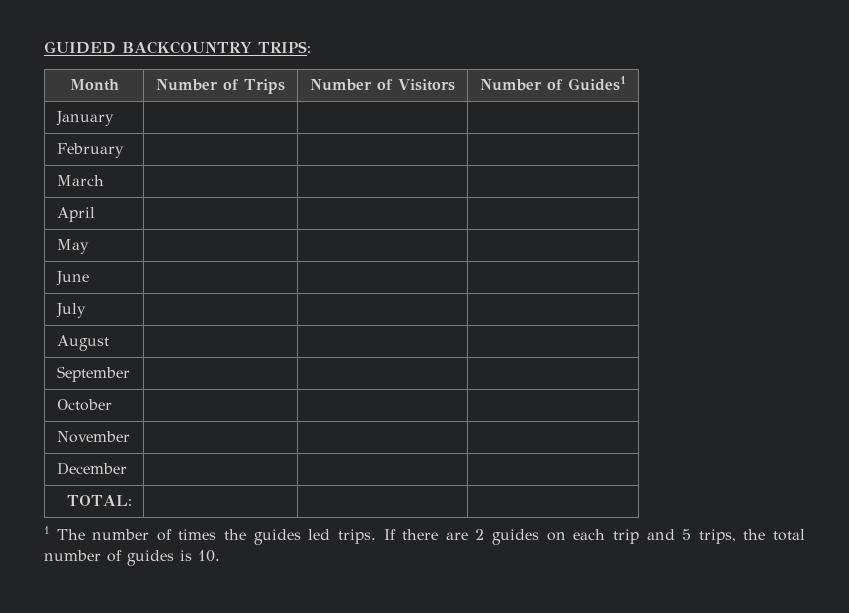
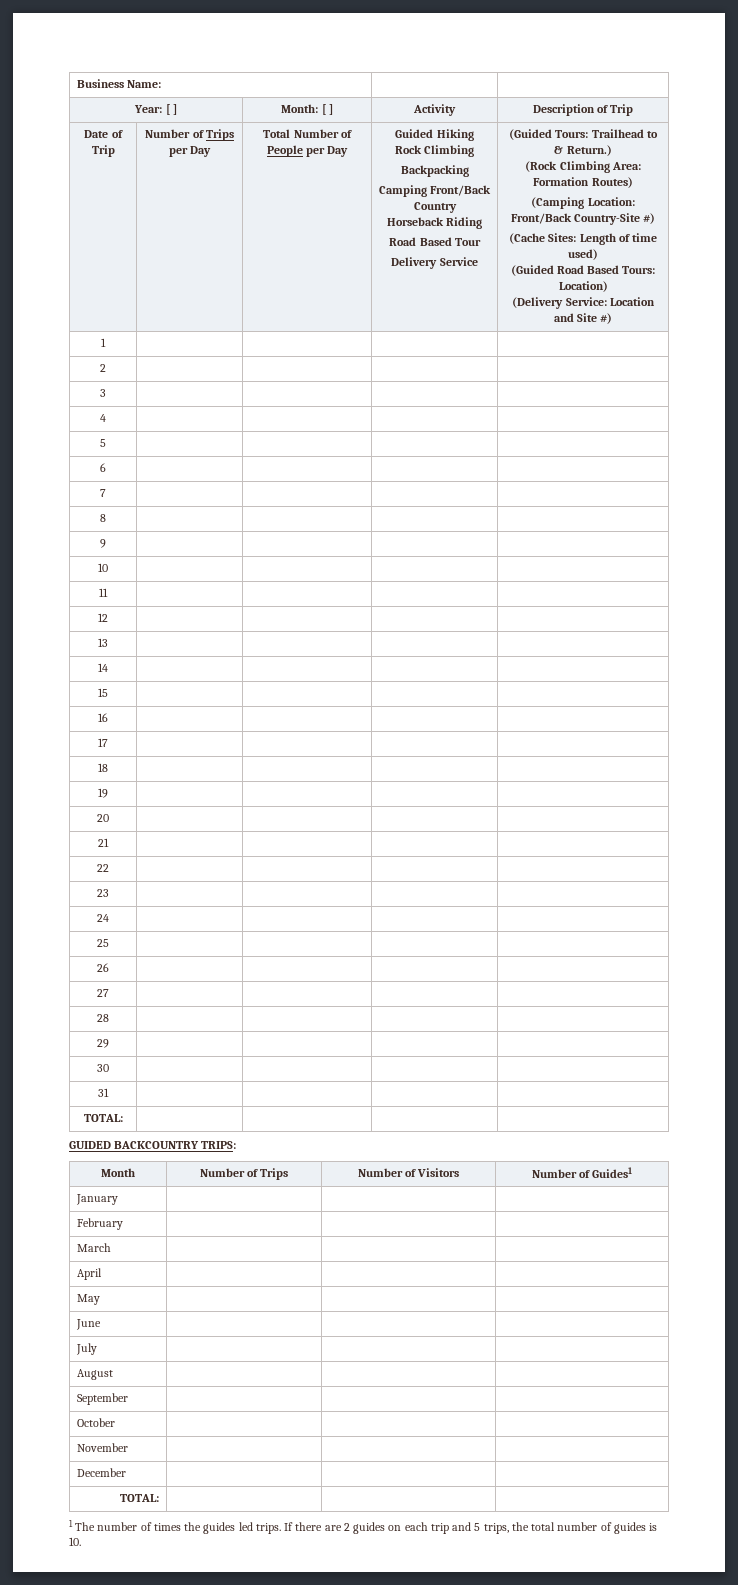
(44, 47) none -> [76,79,161,88] [134,104,177,115] [281,104,333,115] [413,104,456,116] [532,104,634,116] [84,130,123,138] [91,145,115,157] [145,129,234,141] [168,146,212,157] [263,129,352,138] [266,145,349,157] [395,129,474,141] [394,145,475,157] [400,165,469,177] [378,185,492,197] [413,202,457,213] [386,217,483,229] [389,237,481,246] [391,257,478,269] [509,129,658,140] [554,145,612,156] [525,161,641,173] [533,177,633,188] [531,197,635,209] [510,213,656,225] [509,233,657,245] [568,249,598,260] [510,265,656,276] [558,281,608,292] [512,297,655,309] [553,313,613,324] [101,338,106,347] [100,364,106,372] [100,389,106,397] [100,414,106,422] [100,439,106,447] [100,463,106,472] [100,489,106,497] [100,514,106,522] [100,539,106,548] [98,563,108,572] [99,588,108,597] [98,613,108,622] [98,638,108,647] [98,663,108,672] [98,688,108,697] [98,713,108,722] [98,738,108,747] [98,763,108,772] [98,788,108,798] [97,814,109,822] [98,838,109,847] [97,864,109,872] [97,889,109,897] [97,914,109,922] [97,939,109,947] [97,963,109,972] [97,989,109,997] [97,1014,109,1022] [97,1039,109,1048] [97,1064,109,1072] [98,1088,109,1097] [83,1114,123,1122] Business Name: | | // Year: [ ] | Month: [ ] | Activity | Description of Trip // Date of Trip | Number of Trips per Day | Total Number of People per Day | Guided Hiking // Rock Climbing // Backpacking // Camping Front/Back Country // Horseback Riding // Road Based Tour // Delivery Service | (Guided Tours: Trailhead to & Return.) // (Rock Climbing Area: Formation Routes) // (Camping Location: Front/Back Country-Site #) // (Cache Sites: Length of time used) // (Guided Road Based Tours: Location) // (Delivery Service: Location and Site #) // 1 | | | | // 2 | | | | // 3 | | | | // 4 | | | | // 5 | | | | // 6 | | | | // 7 | | | | // 8 | | | | // 9 | | | | // 10 | | | | // 11 | | | | // 12 | | | | // 13 | | | | // 14 | | | | // 15 | | | | // 16 | | | | // 17 | | | | // 18 | | | | // 19 | | | | // 20 | | | | // 21 | | | | // 22 | | | | // 23 | | | | // 24 | | | | // 25 | | | | // 26 | | | | // 27 | | | | // 28 | | | | // 29 | | | | // 30 | | | | // 31 | | | | // TOTAL: | | | | //

